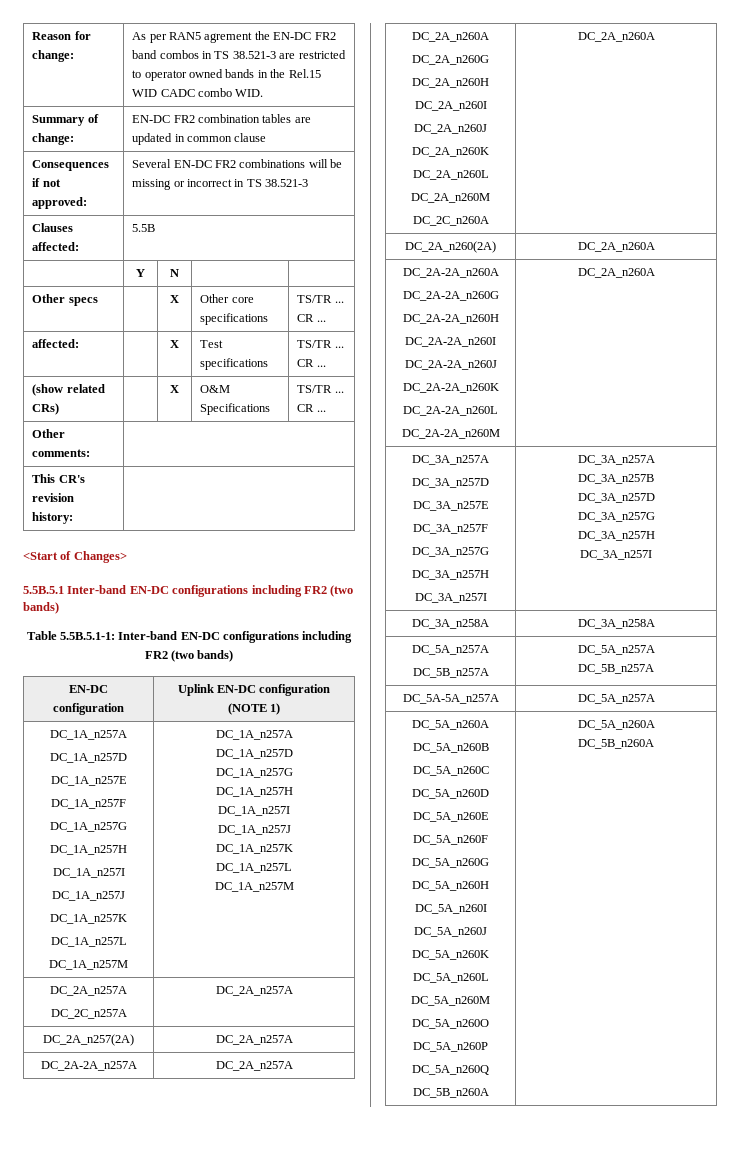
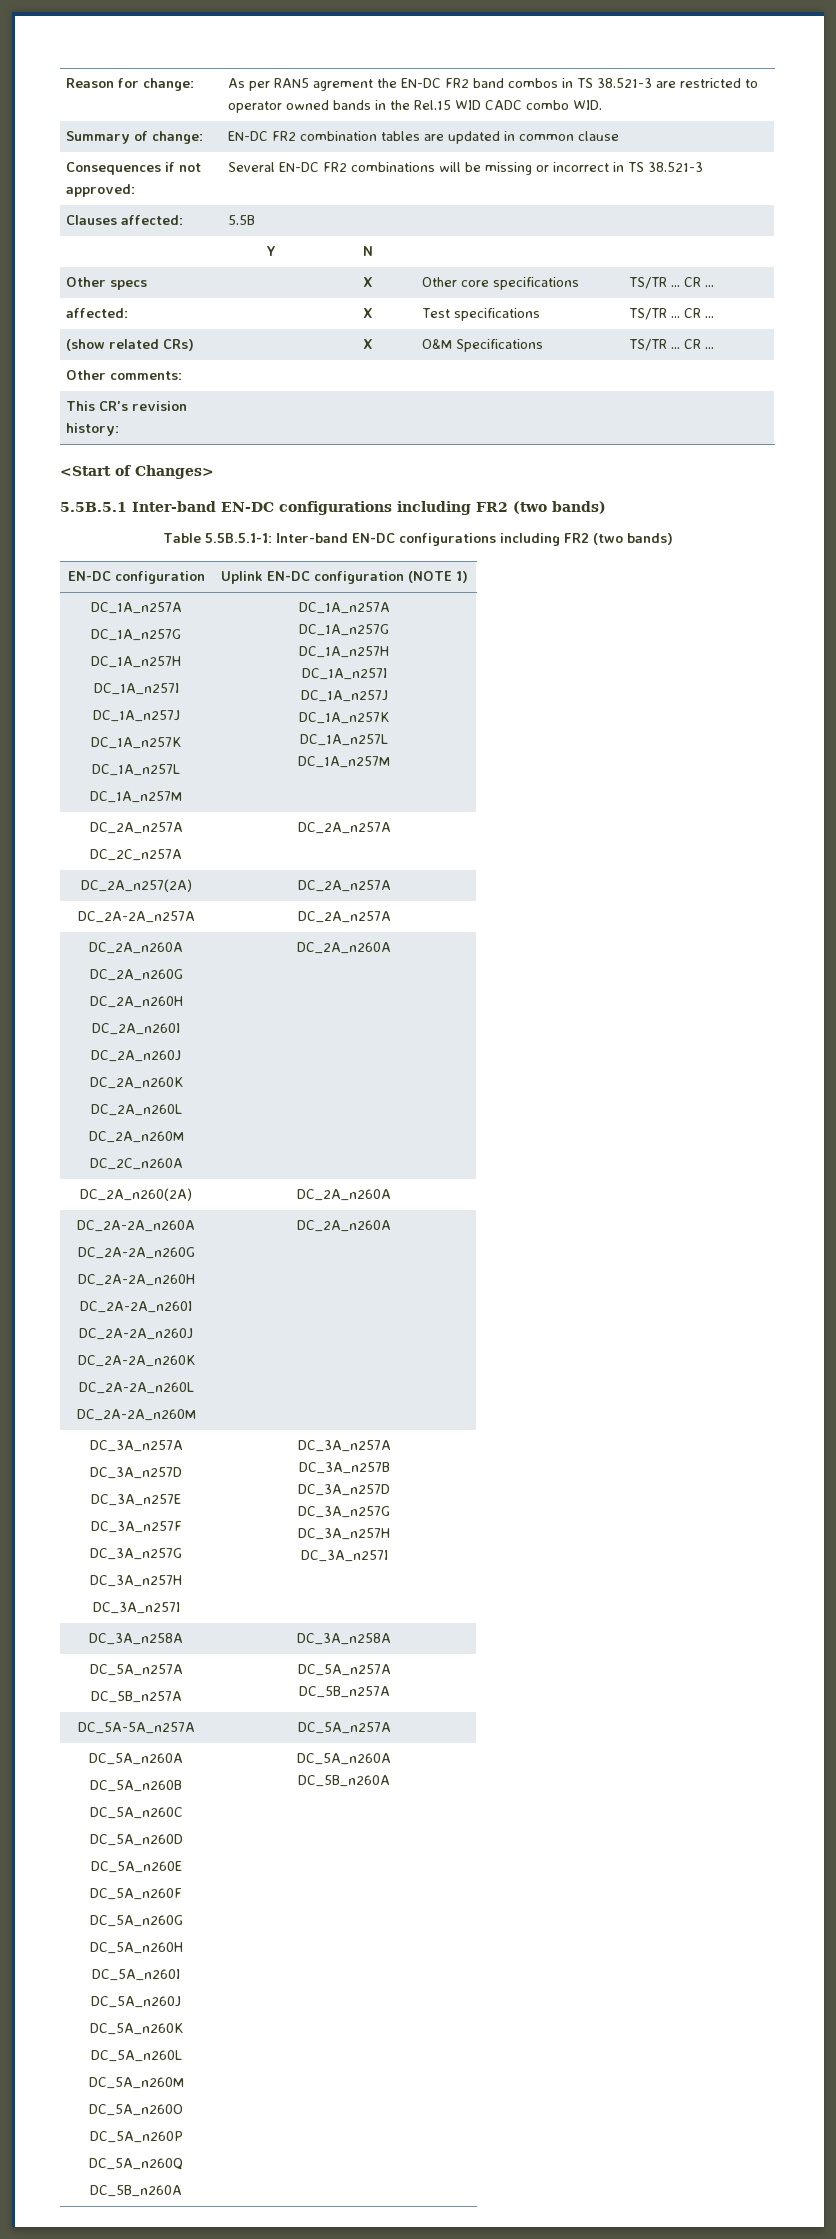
[50,753,127,763] [50,776,127,786] [51,799,126,809] // DC_1A_n257D // DC_1A_n257E // DC_1A_n257F -> (182, 608) none
[215,749,293,759] // DC_1A_n257D -> (390, 608) none

